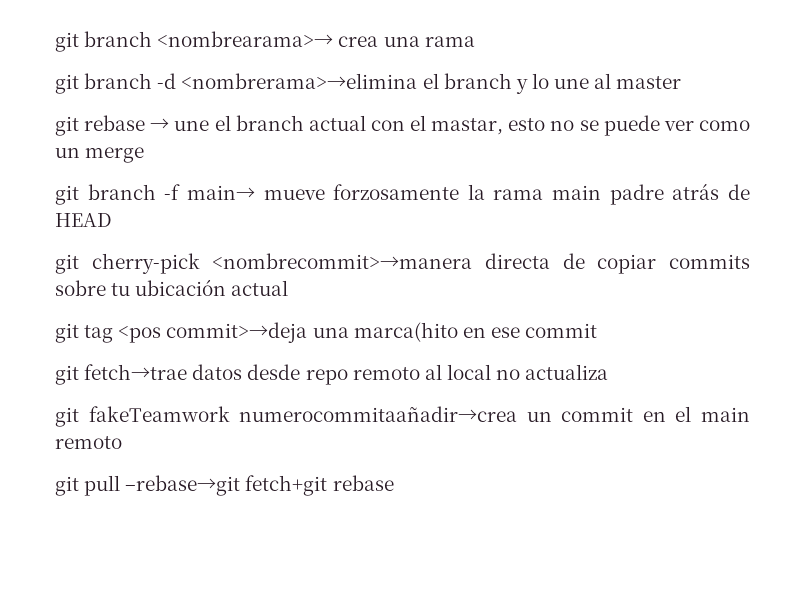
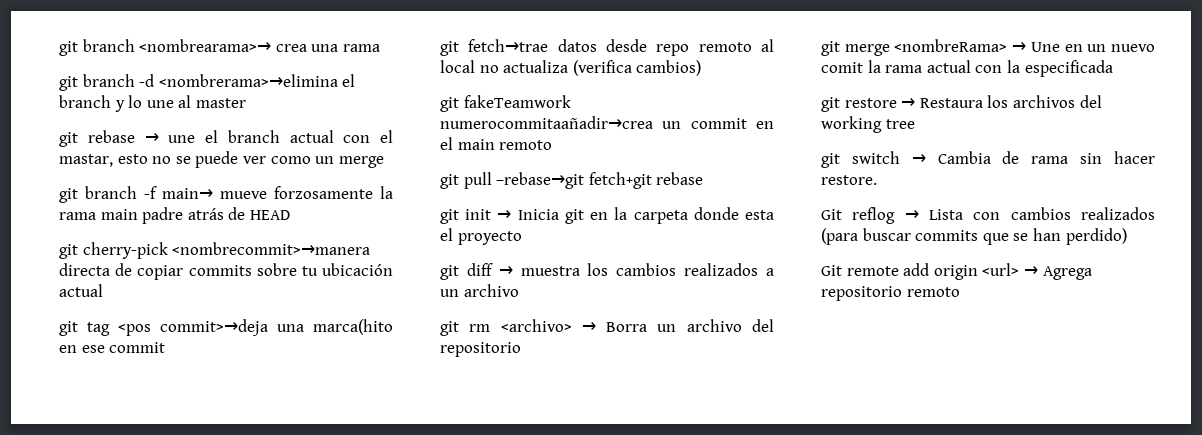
(609, 372) none -> [572,60,702,76] (verifica cambios)
(394, 483) none -> [440,207,774,224] [440,228,522,245] [440,263,774,280] [440,284,519,297] [440,319,774,336] [440,342,521,357] [821,39,1155,56] [821,60,1113,77] [821,95,1102,112] [821,116,915,133] [821,151,1155,168] [821,175,877,185] [821,207,1155,224] [821,228,1127,245] [821,263,1092,280] [821,286,960,301] // git init → Inicia git en la carpeta donde esta el proyecto // git diff → muestra los cambios realizados a un archivo // git rm <archivo> → Borra un archivo del repositorio // git merge <nombreRama> → Une en un nuevo comit la rama actual con la especificada // git restore → Restaura los archivos del working tree // git switch → Cambia de rama sin hacer restore. // Git reflog → Lista con cambios realizados (para buscar commits que se han perdido) // Git remote add origin <url> → Agrega repositorio remoto

